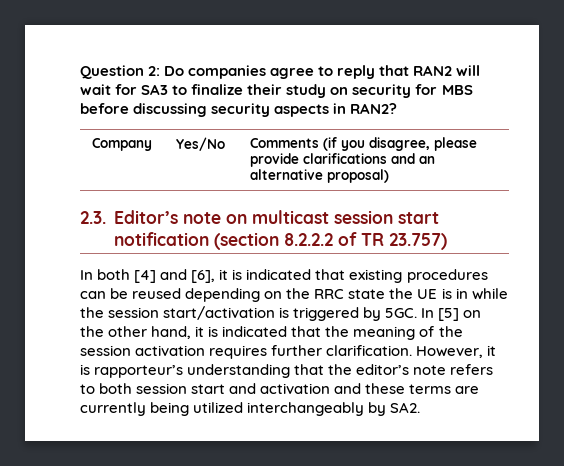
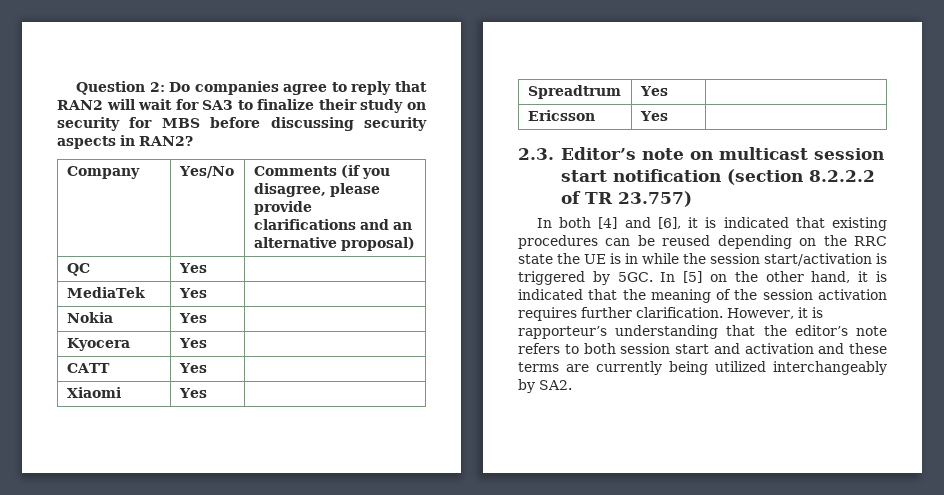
(389, 176) none -> [66,263,90,276] [178,263,207,273] [66,287,145,298] [178,288,207,298] [66,312,113,323] [178,313,207,323] [66,338,130,351] [178,338,207,348] [66,363,110,373] [178,363,207,373] [66,387,121,398] [178,388,207,398] [527,85,621,99] [639,86,668,96] [527,110,595,121] [639,111,668,121] // QC | Yes | // MediaTek | Yes | // Nokia | Yes | // Kyocera | Yes | // CATT | Yes | // Xiaomi | Yes | // Spreadtrum | Yes | // Ericsson | Yes |

